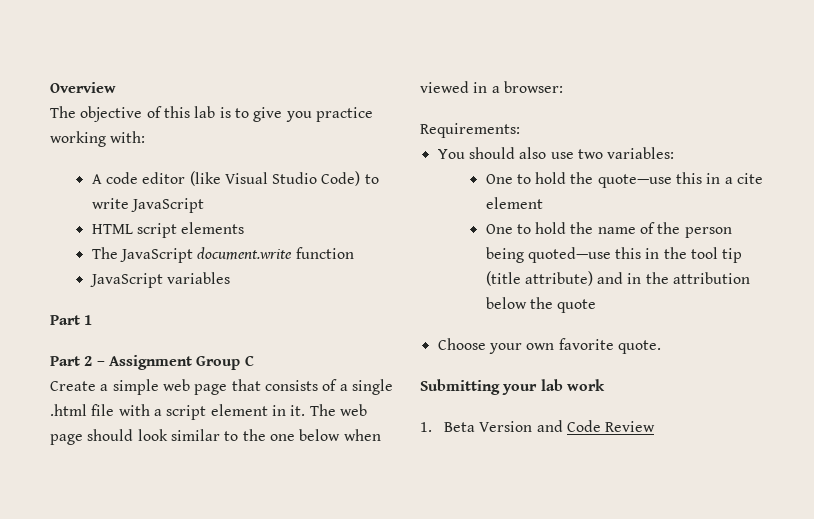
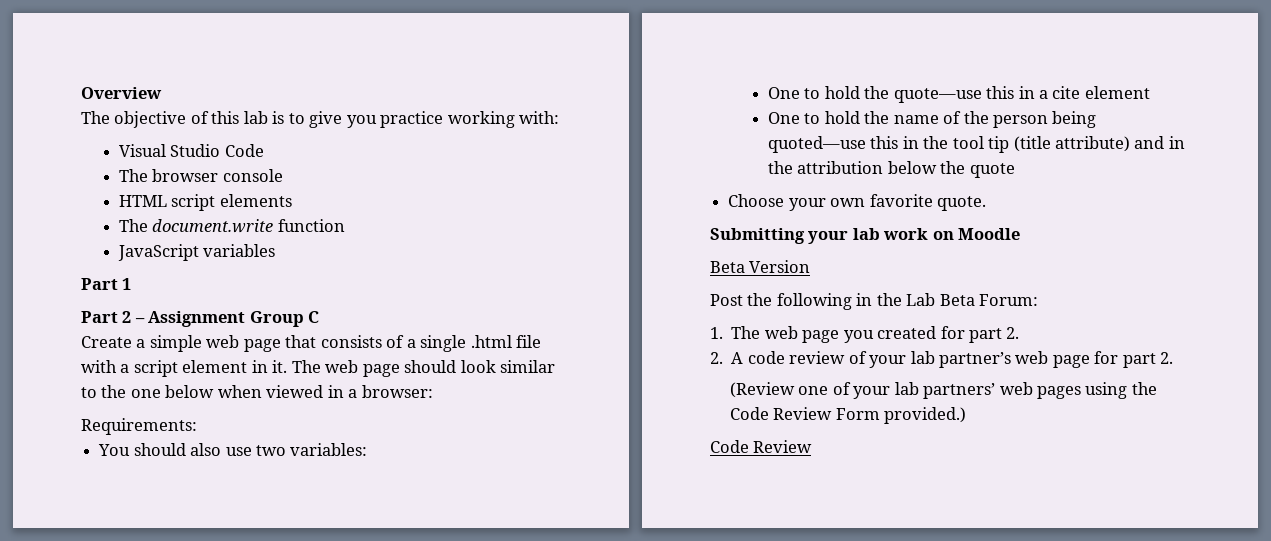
[91,171,379,186] [91,198,204,213] A code editor (like Visual Studio Code) to write JavaScript -> [118,144,264,157] [118,169,283,182] Visual Studio Code // The browser console
[119,248,193,263] JavaScript -> (148, 225) none
[420,420,563,432] // 1. Beta Version and -> [932,228,1021,240] [710,260,811,273] [710,293,1039,310] [710,326,1020,343] [710,351,1174,368] [729,382,1157,399] [729,407,967,424] on Moodle // Beta Version // Post the following in the Lab Beta Forum: // 1. The web page you created for part 2. // 2. A code review of your lab partner’s web page for part 2. // (Review one of your lab partners’ web pages using the Code Review Form provided.) //

